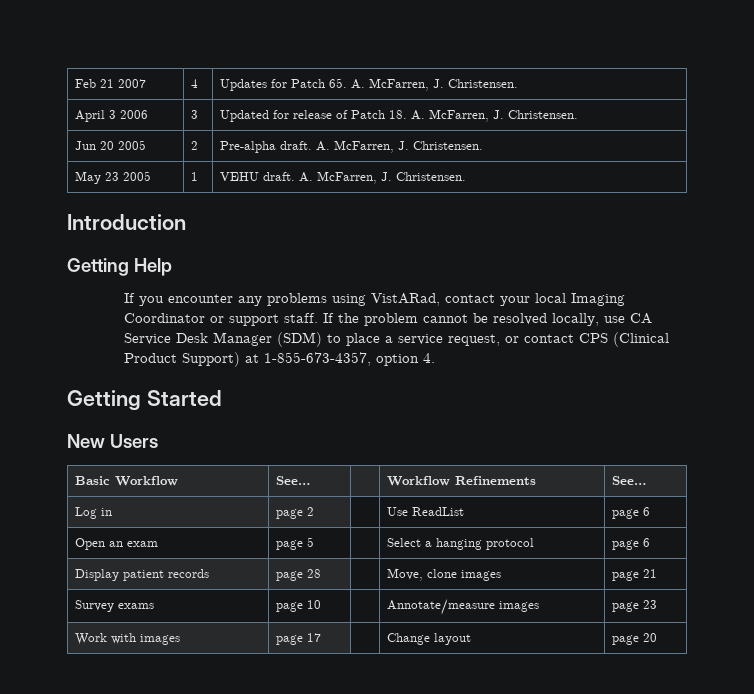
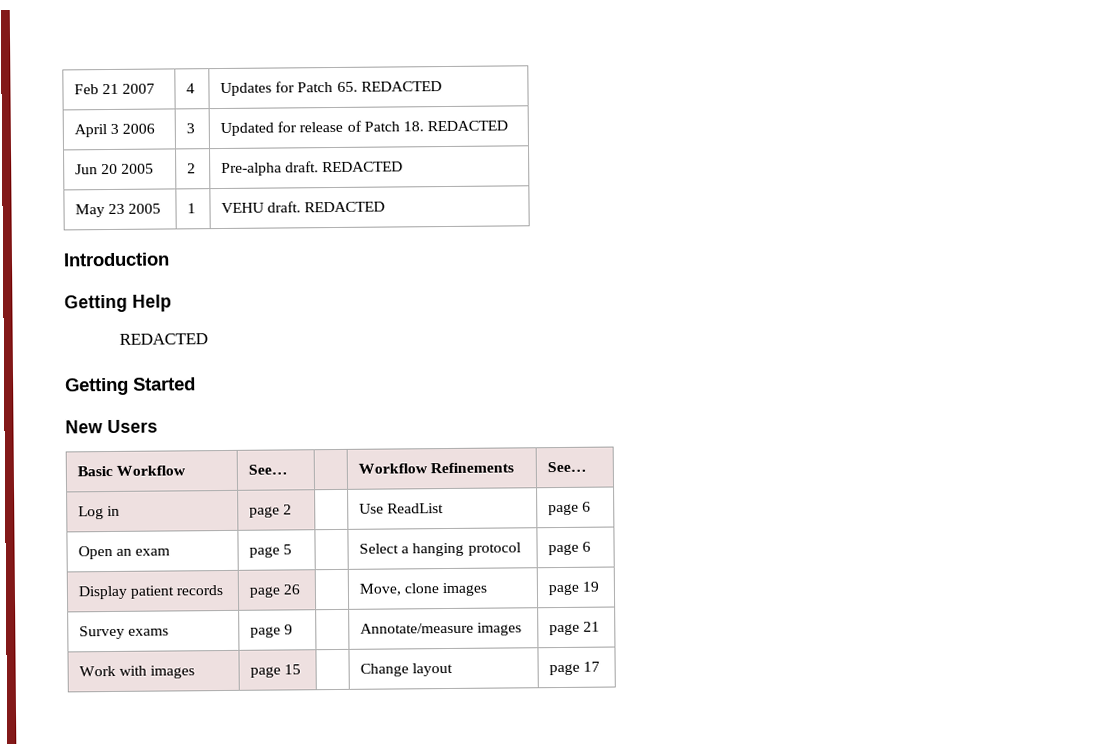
[350,78,518,91] A. McFarren, J. Christensen. -> [360,81,442,92] REDACTED
[410,109,578,122] A. McFarren, J. Christensen. -> [427,120,509,132] REDACTED
[315,140,483,153] A. McFarren, J. Christensen. -> [322,161,404,173] REDACTED
[298,171,466,184] A. McFarren, J. Christensen. -> [304,201,386,213] REDACTED
[124,293,626,306] [124,313,653,326] [124,332,670,347] [124,352,436,367] If you encounter any problems using VistARad, contact your local Imaging Coordinator or support staff. If the problem cannot be resolved locally, use CA Service Desk Manager (SDM) to place a service request, or contact CPS (Clinical Product Support) at 1-855-673-4357, option 4. -> [118,333,208,345] REDACTED
[306,569,321,578] 28 -> [283,584,301,595] 26
[642,569,657,578] 21 -> [582,581,600,592] 19
[306,600,321,609] 10 -> [284,624,294,635] 9
[642,600,657,609] 23 -> [583,621,601,632] 21
[306,633,321,642] 17 -> [284,664,302,675] 15
[642,633,657,642] 20 -> [583,661,601,672] 17

